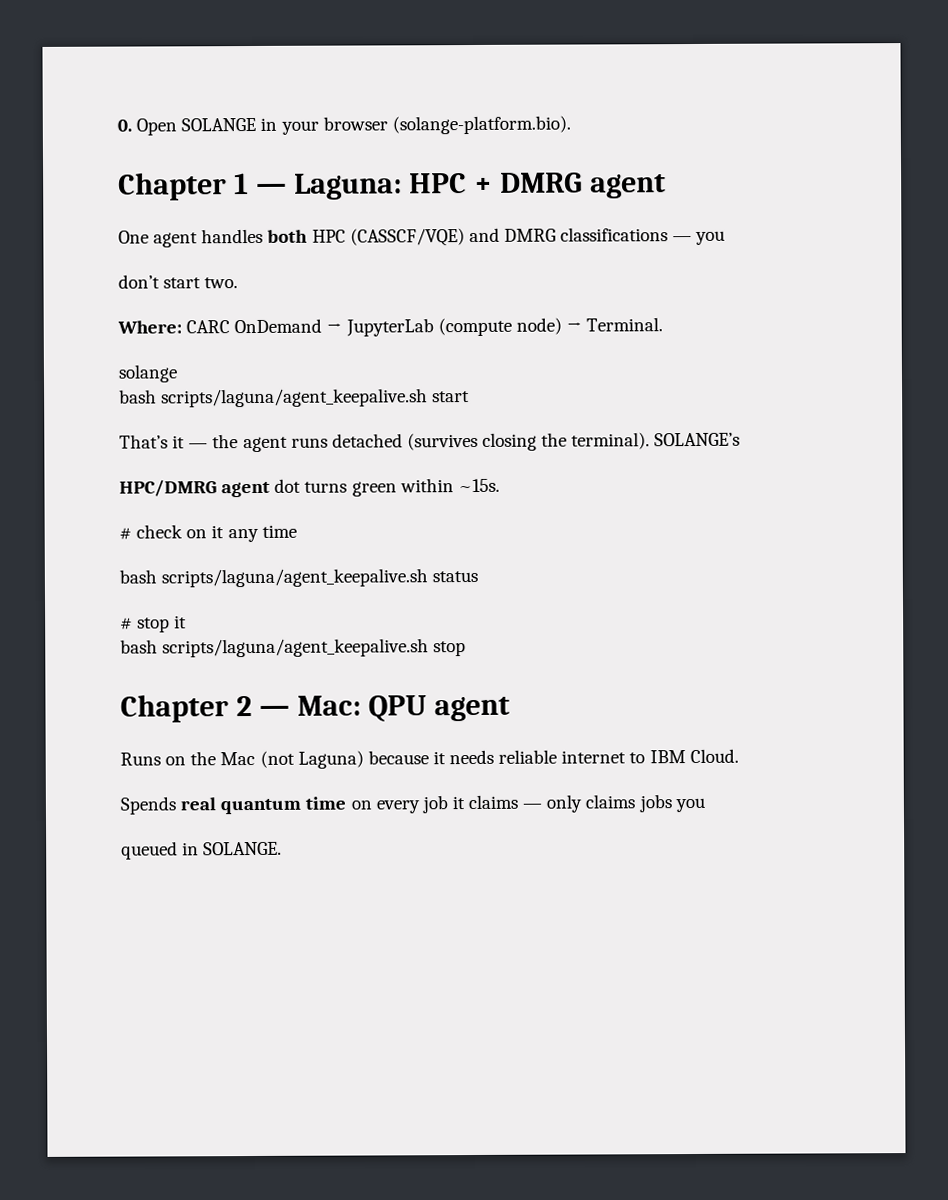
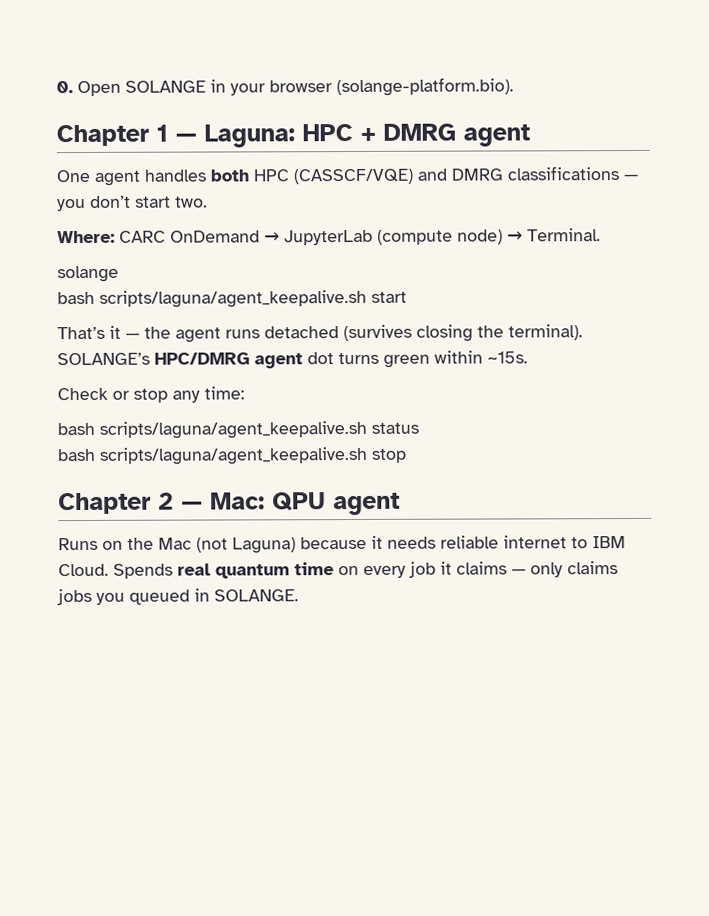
(726, 237) // -> (86, 205) none
(741, 439) // -> (150, 359) none
[119,524,297,543] # check on it any time -> [57,386,245,403] Check or stop any time:
[120,615,188,633] // # stop it -> (419, 428) none
(739, 756) // -> (109, 570) none
(705, 805) // -> (125, 598) none

